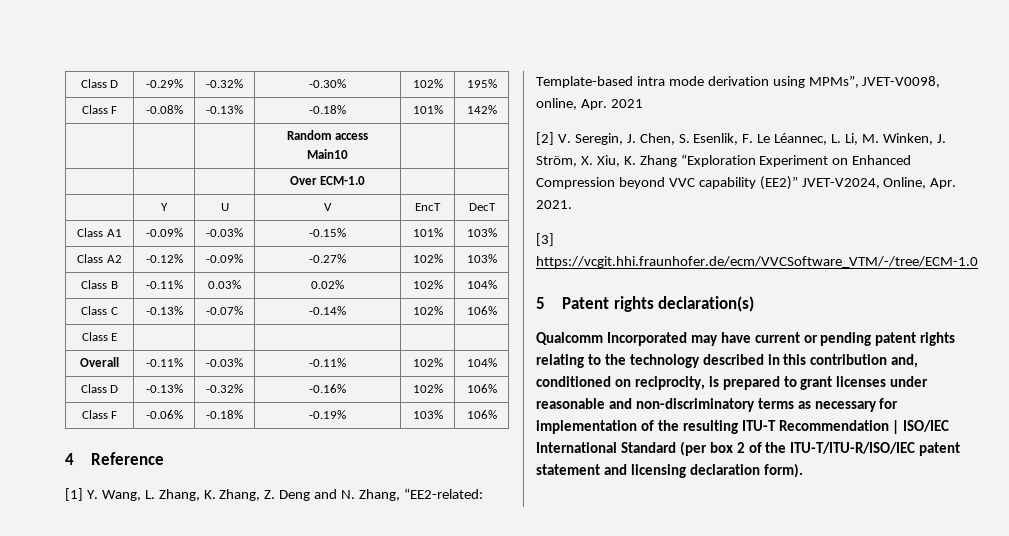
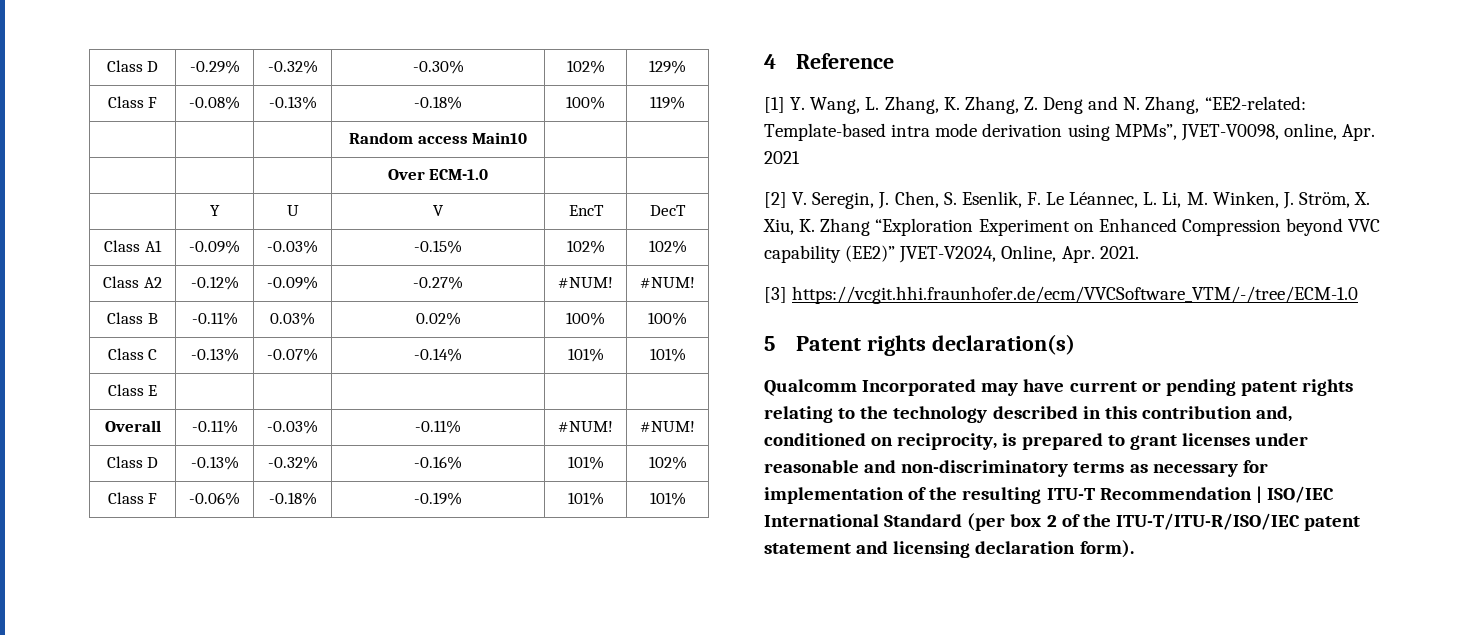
[466,79,497,88] 195% -> [649,60,686,74] 129%
[412,105,443,114] [466,105,497,114] 101% | 142% -> [566,96,605,110] [650,96,685,110] 100% | 119%
[412,228,443,237] [466,228,497,237] 101% | 103% -> [566,240,605,254] [648,240,687,254] 102% | 102%
[412,254,443,263] [466,254,497,263] 102% | 103% -> [558,277,613,288] [640,277,695,288] #NUM! | #NUM!
[412,280,443,289] [466,280,497,289] 102% | 104% -> [566,312,605,326] [648,312,687,326] 100% | 100%
[412,306,443,315] [466,306,497,315] 102% | 106% -> [567,348,604,362] [649,348,686,362] 101% | 101%
[412,358,443,367] [466,358,497,367] 102% | 104% -> [558,421,613,432] [640,421,695,432] #NUM! | #NUM!
[412,384,443,393] [466,384,497,393] | 102% | 106% -> [567,456,604,470] [648,456,687,470] | 101% | 102%
[412,410,443,419] [466,410,497,419] 103% | 106% -> [567,492,604,506] [649,492,686,506] 101% | 101%

